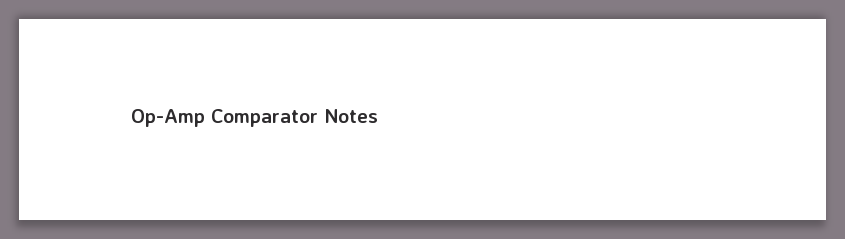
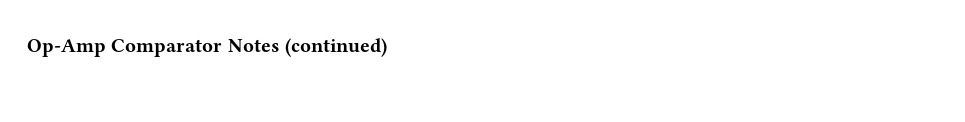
(378, 116) none -> [285,38,388,57] (continued)

